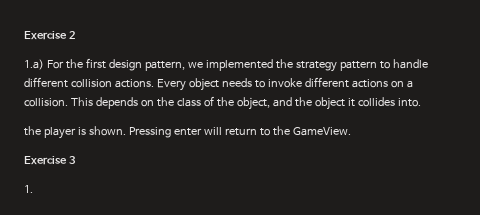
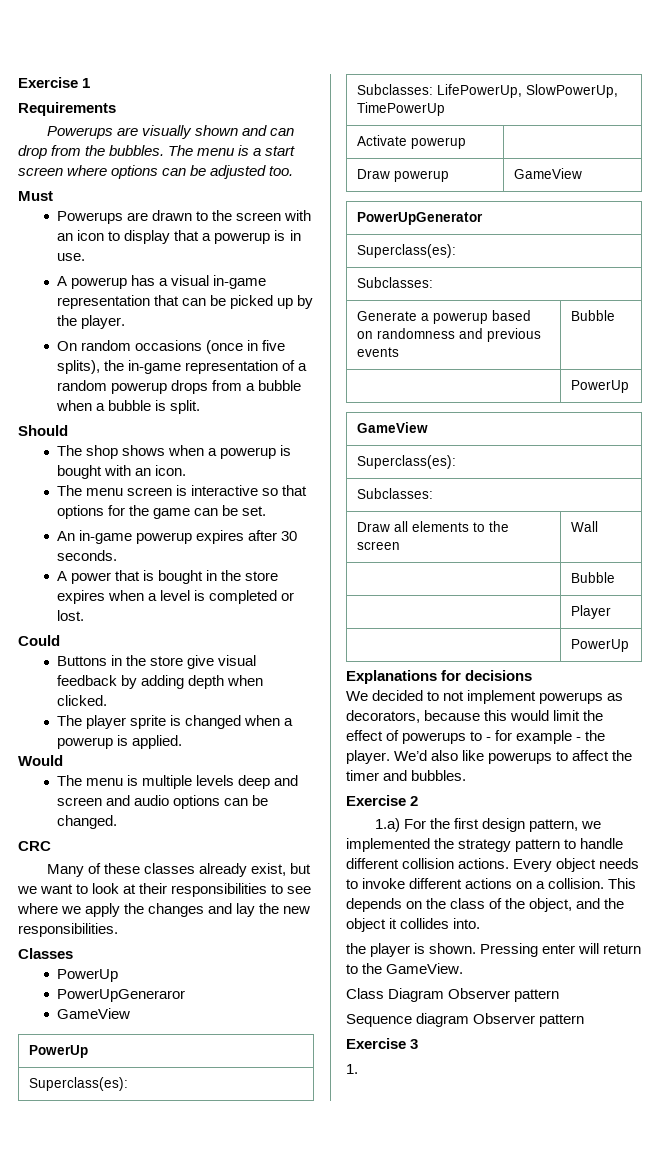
[24,31,67,40] Exercise -> [18,77,91,88] [18,102,116,116] [46,125,294,139] [18,145,296,159] [18,165,294,179] [18,191,53,201] [57,210,312,224] [57,230,301,244] [57,253,86,261] [57,275,267,289] [57,295,314,309] [57,315,126,329] [57,340,286,354] [57,360,308,374] [57,380,302,394] [56,400,201,414] [18,425,68,436] [57,445,292,459] [57,465,187,479] [57,485,308,496] [57,505,267,519] [57,530,298,544] [57,550,118,561] [57,570,279,584] [57,590,295,604] [57,610,85,621] [18,635,60,646] [57,655,257,669] [57,675,264,689] [57,695,108,706] [57,715,294,729] [57,735,183,749] [18,755,63,766] [57,775,299,789] [57,795,269,809] [57,815,118,829] [18,841,51,851] [46,863,311,877] [17,883,312,897] [17,903,311,917] [18,923,118,937] [18,948,73,959] [57,969,119,982] [57,989,186,1002] [57,1008,131,1019] [28,1045,88,1058] [28,1077,128,1091] [356,84,618,98] [356,102,445,116] [356,135,466,149] [356,169,449,182] [513,168,582,179] [356,212,483,225] [356,244,456,258] [356,277,433,288] [356,310,531,324] [356,328,541,342] [356,347,399,357] [570,310,615,321] [570,380,629,393] [356,422,428,433] [356,455,456,469] [356,488,433,499] [356,521,509,532] [356,541,400,550] [570,521,598,532] [570,572,615,583] [570,605,611,619] [570,639,629,652] [346,670,533,684] [346,690,624,704] [346,710,604,723] [346,730,606,744] [346,750,633,764] [346,770,467,781] [346,795,406,806] Exercise 1 // Requirements // Powerups are visually shown and can drop from the bubbles. The menu is a start screen where options can be adjusted too. // Must // Powerups are drawn to the screen with an icon to display that a powerup is in use. // A powerup has a visual in-game representation that can be picked up by the player. // On random occasions (once in five splits), the in-game representation of a random powerup drops from a bubble when a bubble is split. // Should // The shop shows when a powerup is bought with an icon. // The menu screen is interactive so that options for the game can be set. // An in-game powerup expires after 30 seconds. // A power that is bought in the store expires when a level is completed or lost. // Could // Buttons in the store give visual feedback by adding depth when clicked. // The player sprite is changed when a powerup is applied. // Would // The menu is multiple levels deep and screen and audio options can be changed. // CRC // Many of these classes already exist, but we want to look at their responsibilities to see where we apply the changes and lay the new responsibilities. // Classes // PowerUp // PowerUpGeneraror // GameView // PowerUp // Superclass(es): // Subclasses: LifePowerUp, SlowPowerUp, TimePowerUp // Activate powerup | // Draw powerup | GameView // PowerUpGenerator // Superclass(es): // Subclasses: // Generate a powerup based on randomness and previous events | Bubble // | PowerUp // GameView // Superclass(es): // Subclasses: // Draw all elements to the screen | Wall // | Bubble // | Player // | PowerUp // Explanations for decisions // We decided to not implement powerups as decorators, because this would limit the effect of powerups to - for example - the player. We’d also like powerups to affect the timer and bubbles. // Exercise
(351, 131) none -> [346,988,560,1002] [346,1013,585,1027] // Class Diagram Observer pattern // Sequence diagram Observer pattern

